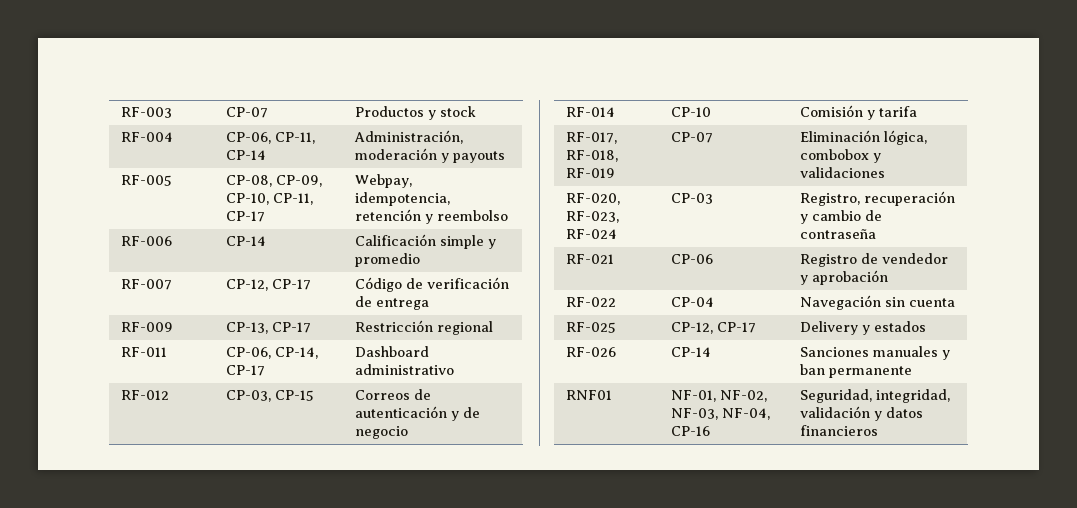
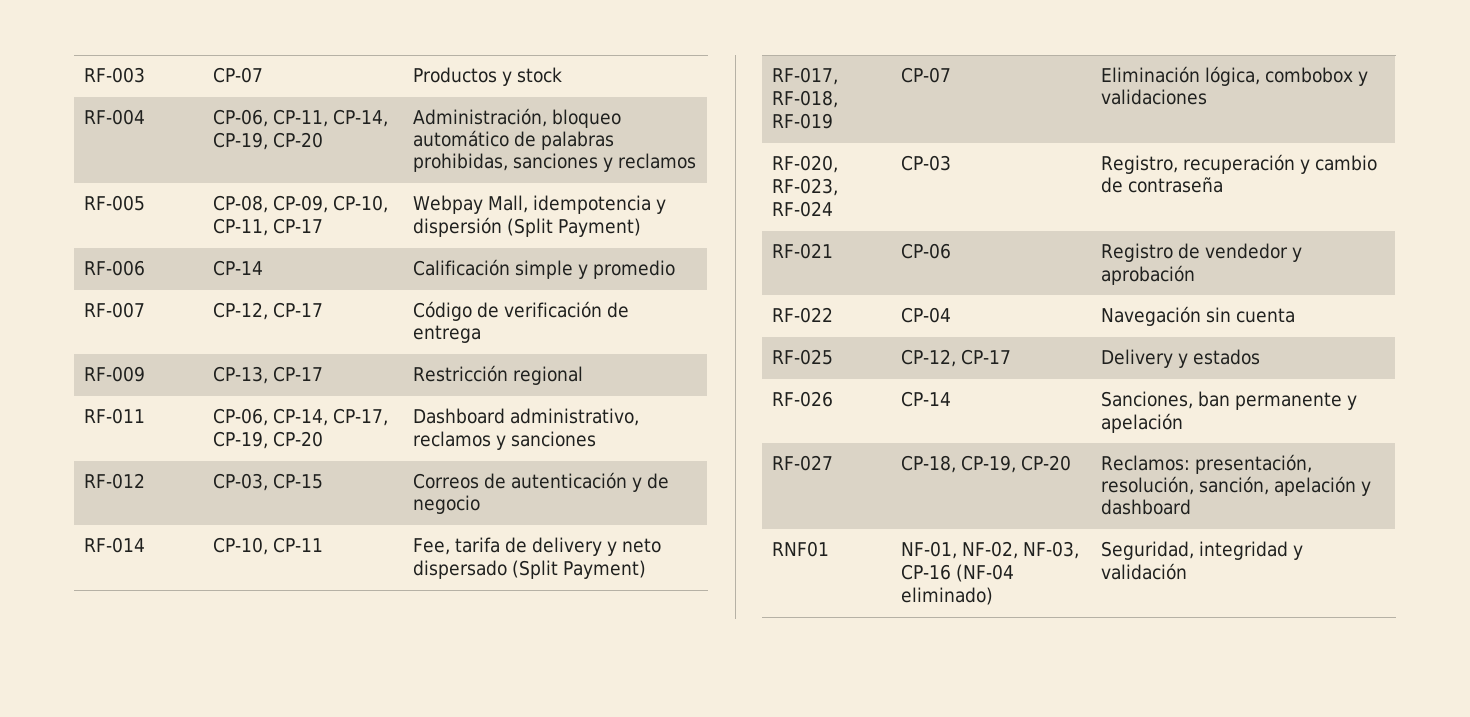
[226,150,267,160] [354,130,464,144] [355,148,506,163] CP-14 | Administración, moderación y payouts -> [333,109,389,127] [213,132,324,150] [413,108,622,128] [413,130,615,150] [413,153,697,172] CP-14, CP-19, CP-20 | Administración, bloqueo automático de palabras prohibidas, sanciones y reclamos
[355,174,413,188] [355,192,451,206] [355,209,509,224] Webpay, idempotencia, retención y reembolso -> [413,195,667,214] [413,217,642,237] Webpay Mall, idempotencia y dispersión (Split Payment)
[226,365,266,376] [355,346,430,357] [355,364,455,375] CP-17 | Dashboard administrativo -> [333,408,389,426] [213,431,324,449] [413,408,640,426] [413,431,597,450] CP-17, CP-19, CP-20 | Dashboard administrativo, reclamos y sanciones
[671,107,712,117] [800,105,918,120] CP-10 | Comisión y tarifa -> [213,537,324,555] [413,537,662,556] [413,560,647,579] CP-10, CP-11 | Fee, tarifa de delivery y neto dispersado (Split Payment)
[800,346,951,360] Sanciones manuales y -> [1101,391,1194,409] Sanciones,
(913, 372) none -> [1347,395,1358,410] [1101,413,1184,433] [772,455,834,471] [901,455,1072,473] [1101,454,1313,474] [1101,476,1372,496] [1101,499,1192,515] y apelación // RF-027 | CP-18, CP-19, CP-20 | Reclamos: presentación, resolución, sanción, apelación y dashboard
[722,408,771,420] NF-04, -> (1080, 550) none
(711, 431) none -> [956,564,1015,582] [901,587,994,605] (NF-04 eliminado)
[876,389,951,403] [800,406,924,421] [800,425,879,436] integridad, validación y datos financieros -> [1199,541,1304,560] [1101,563,1188,580] integridad y validación

